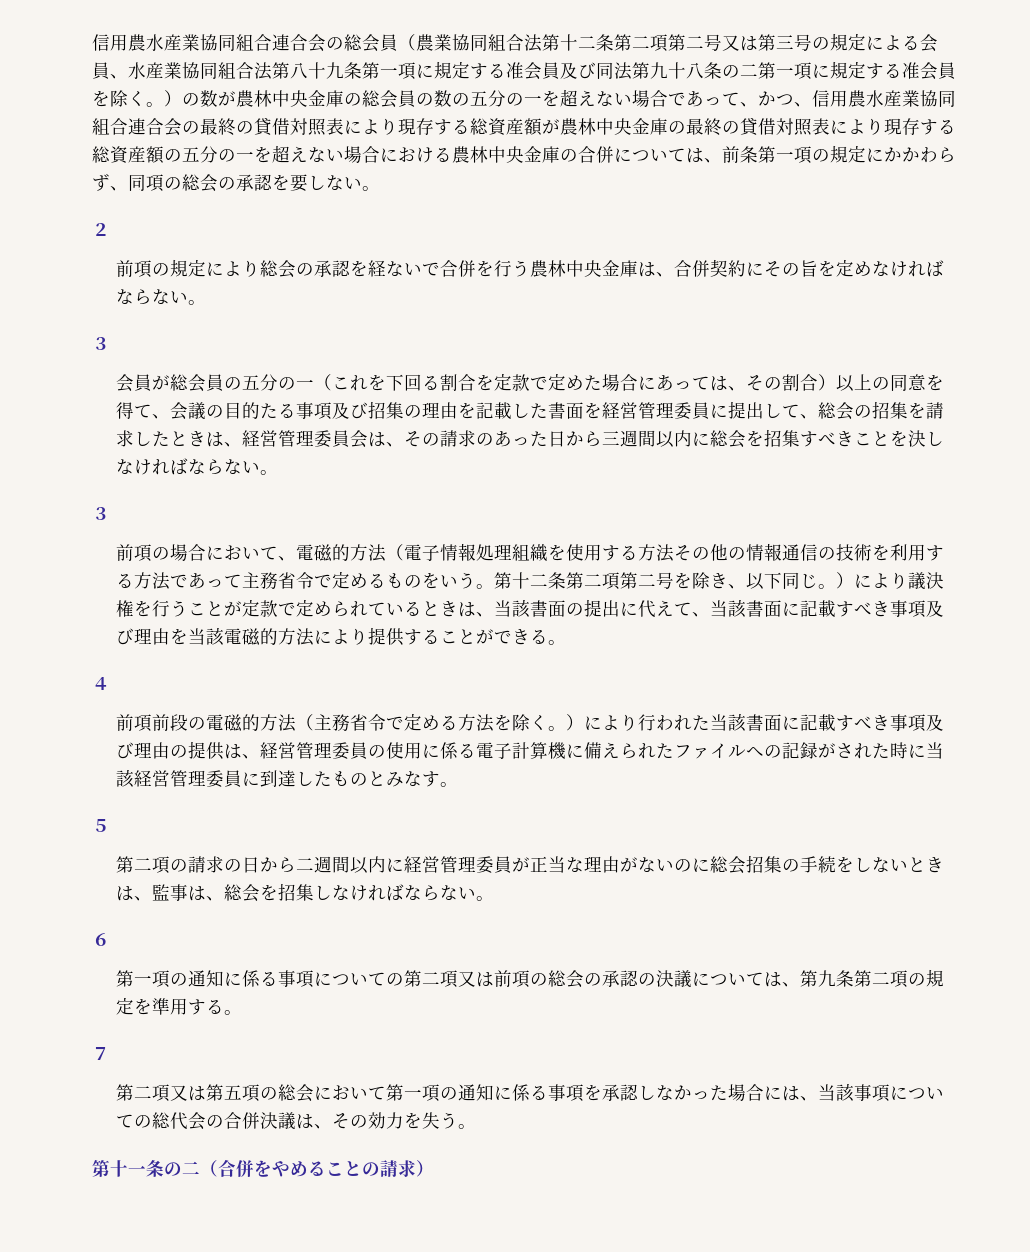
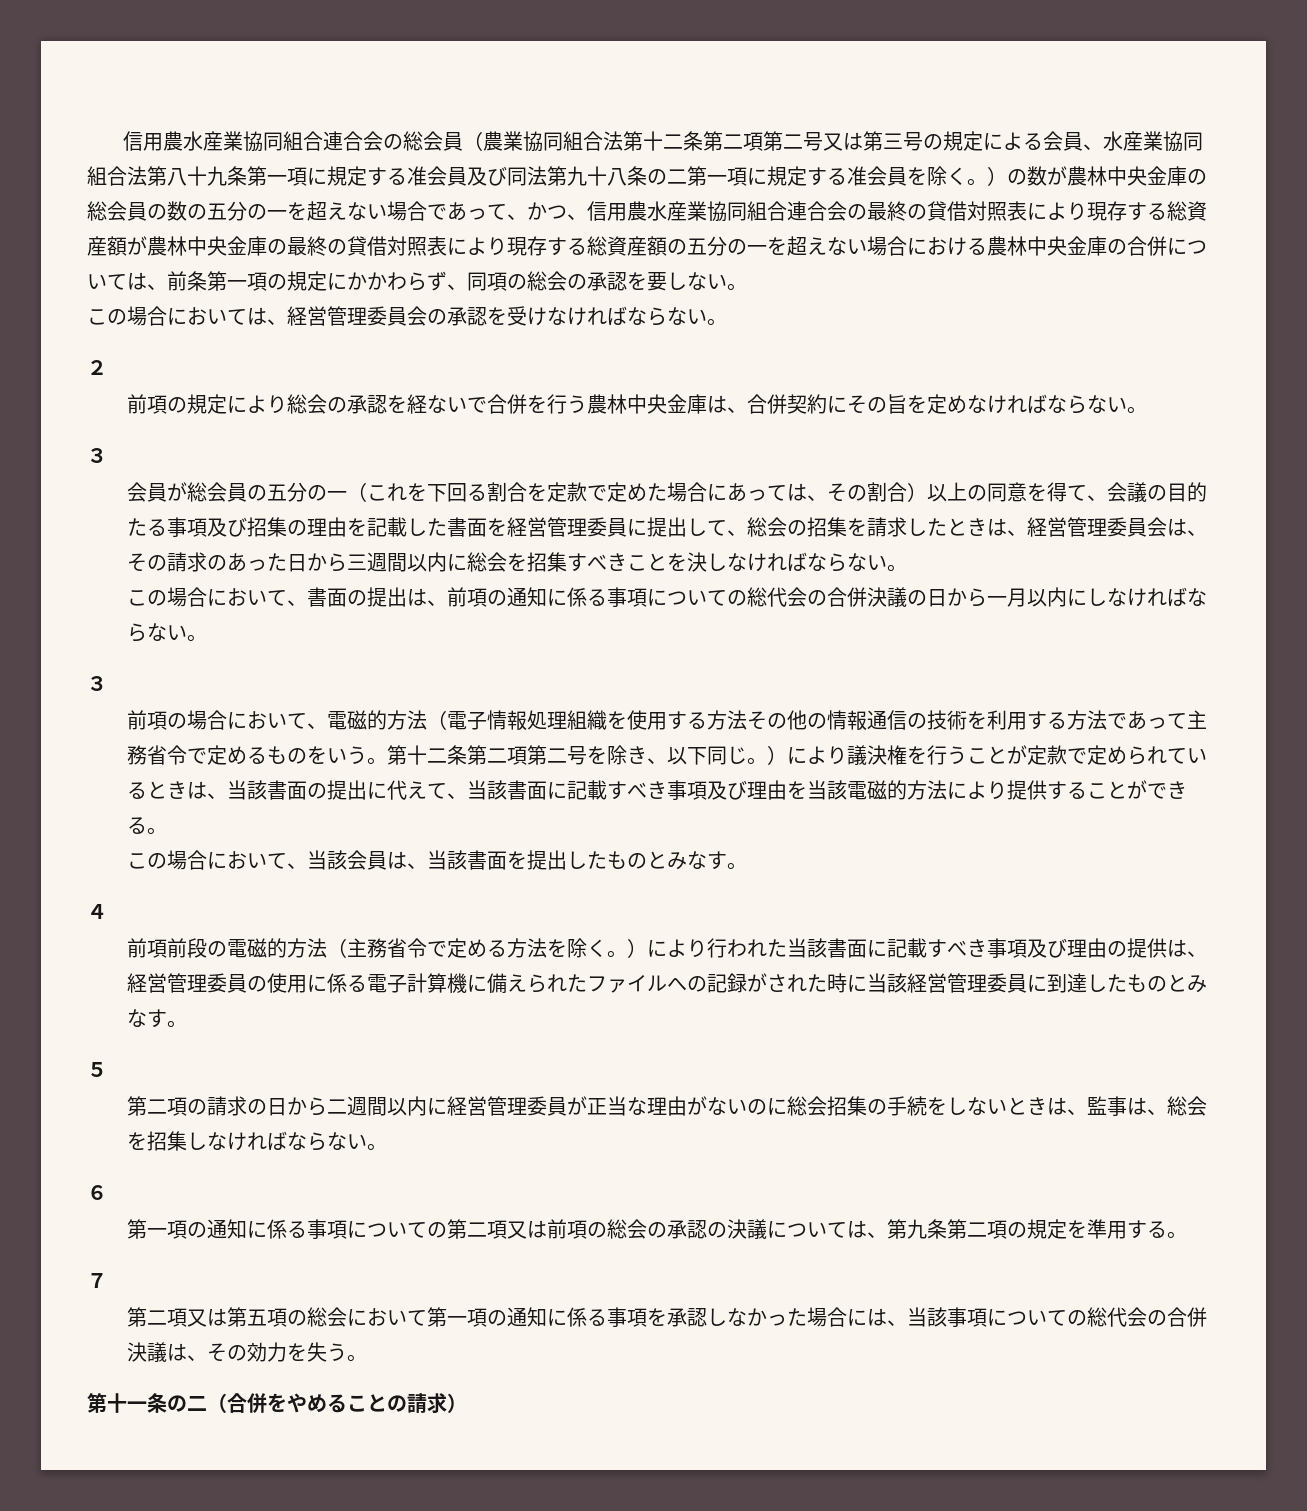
(380, 188) none -> [87,306,727,326] // この場合においては、経営管理委員会の承認を受けなければならない。
(279, 472) none -> [126,587,1207,607] [126,623,207,642] // この場合において、書面の提出は、前項の通知に係る事項についての総代会の合併決議の日から一月以内にしなければならない。
(567, 642) none -> [126,850,747,870] // この場合において、当該会員は、当該書面を提出したものとみなす。

